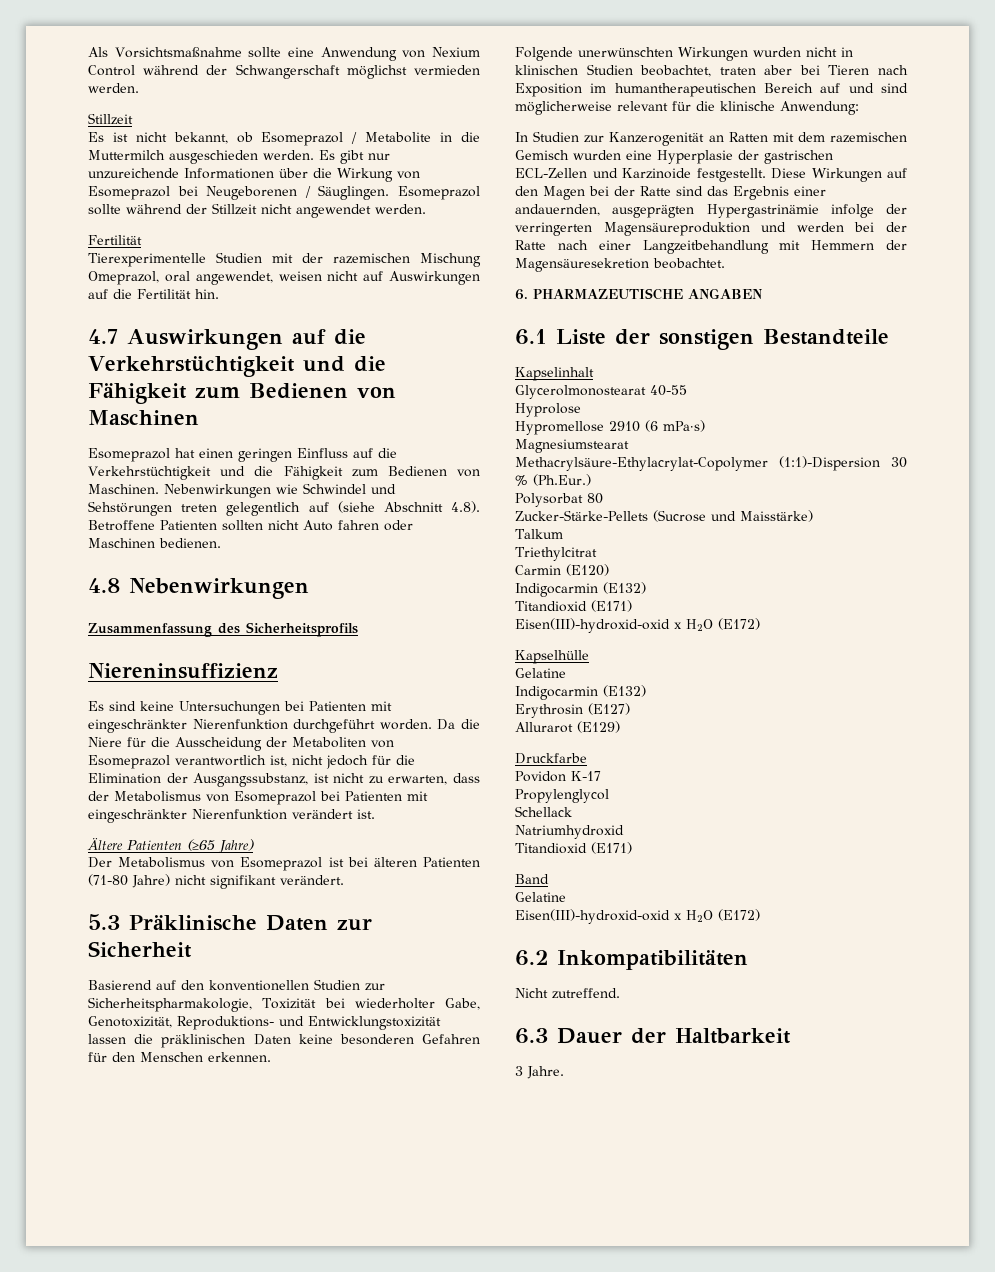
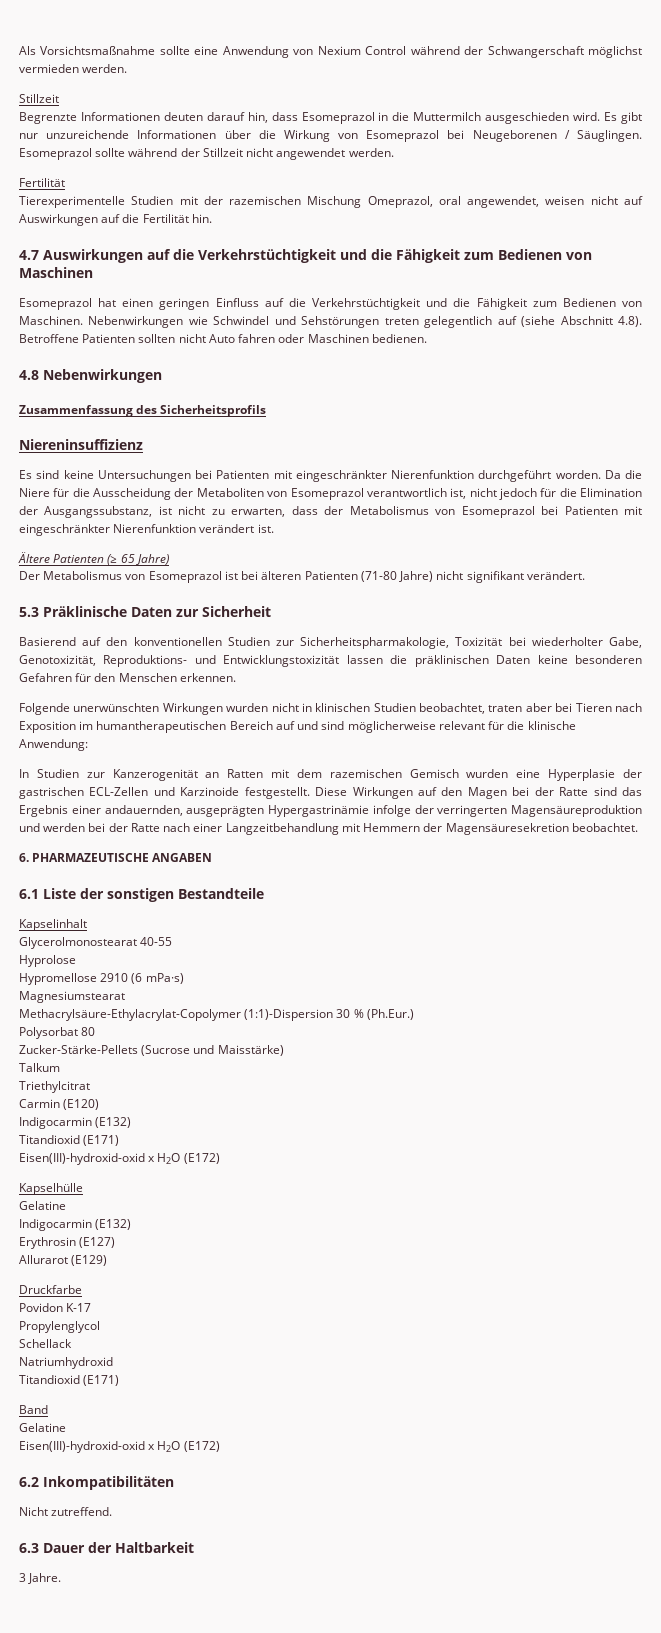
[88,132,432,146] Es ist nicht bekannt, ob Esomeprazol / Metabolite -> [19,112,375,124] Begrenzte Informationen deuten darauf hin, dass Esomeprazol
[263,150,314,160] werden. -> [573,112,601,121] wird.
[187,839,215,851] (≥65 -> [107,554,135,565] (≥ 65

